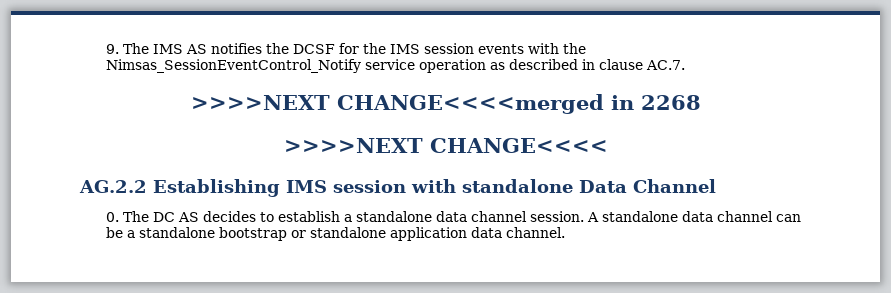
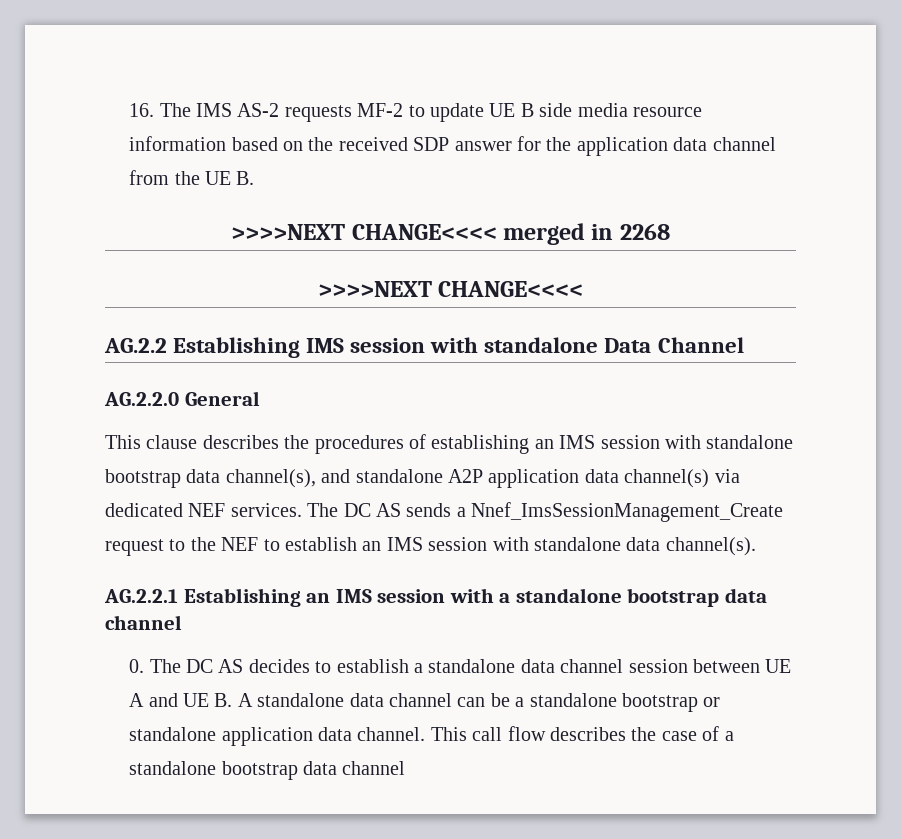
[105,44,119,54] 9. -> [129,103,155,117] 16.
[185,43,586,54] [105,59,685,73] [190,94,604,114] AS notifies the DCSF for the IMS session events with the Nimsas_SessionEventControl_Notify service operation as described in clause AC.7. // >>>>NEXT CHANGE<<<<merged -> [237,103,702,122] [129,136,776,156] [129,170,255,185] [231,223,585,245] AS-2 requests MF-2 to update UE B side media resource information based on the received SDP answer for the application data channel from the UE B. // >>>>NEXT CHANGE<<<< merged
(716, 186) none -> [104,391,260,406] [105,434,794,454] [105,469,740,488] [105,502,784,522] [105,537,756,556] [104,588,767,607] [105,615,182,630] // AG.2.2.0 General // This clause describes the procedures of establishing an IMS session with standalone bootstrap data channel(s), and standalone A2P application data channel(s) via dedicated NEF services. The DC AS sends a Nnef_ImsSessionManagement_Create request to the NEF to establish an IMS session with standalone data channel(s). // AG.2.2.1 Establishing an IMS session with a standalone bootstrap data channel
[529,211,584,222] session. -> [628,659,792,673] [129,693,233,707] session between UE A and UE B.
(565, 232) none -> [430,726,734,741] [129,761,406,780] This call flow describes the case of a standalone bootstrap data channel

